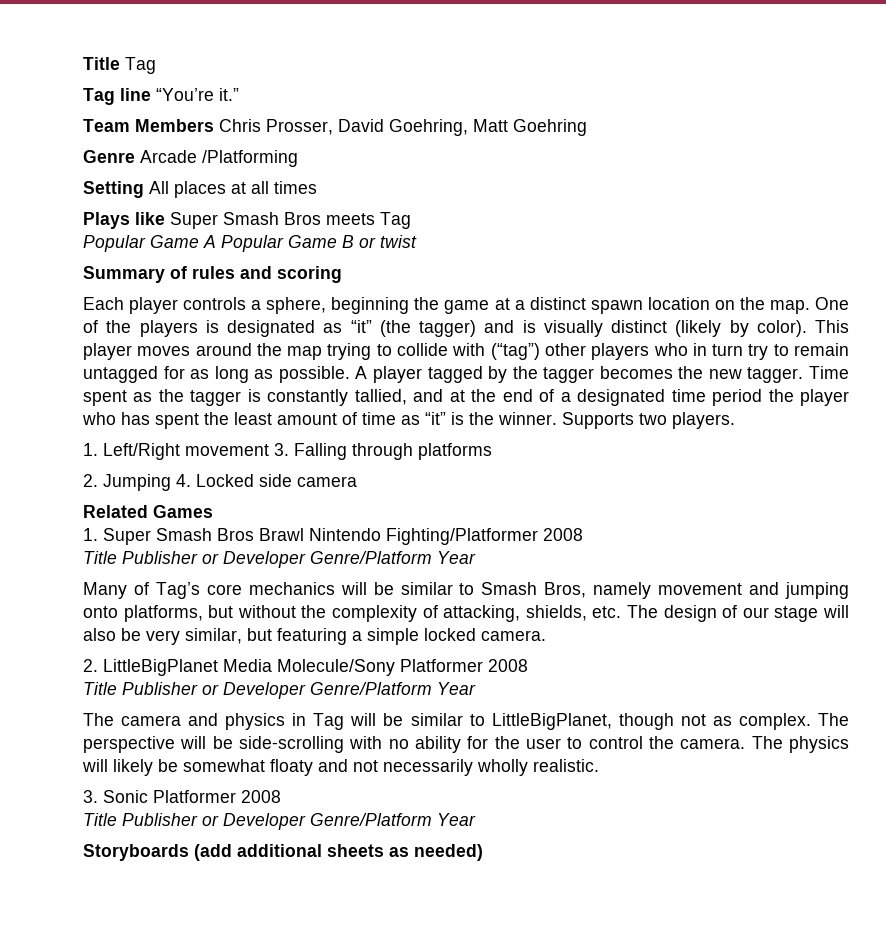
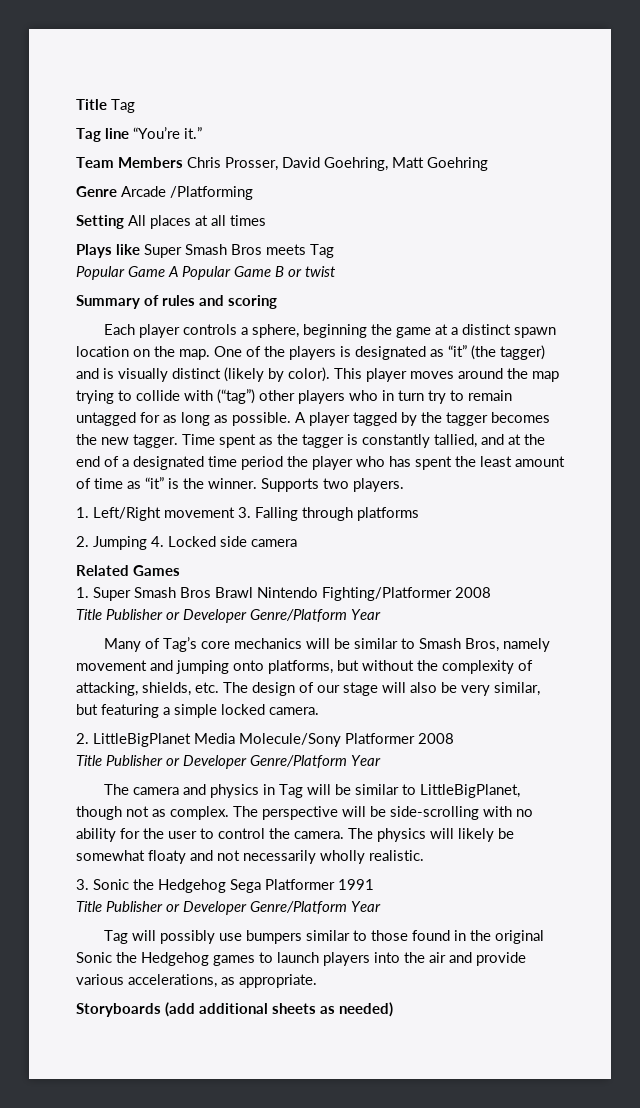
[153,790,281,803] [83,813,476,830] Platformer 2008 // Title Publisher or Developer Genre/Platform Year -> [133,879,374,893] [76,901,381,915] [103,930,544,944] [76,952,526,966] [76,974,317,988] the Hedgehog Sega Platformer 1991 // Title Publisher or Developer Genre/Platform Year // Tag will possibly use bumpers similar to those found in the original Sonic the Hedgehog games to launch players into the air and provide various accelerations, as appropriate.

